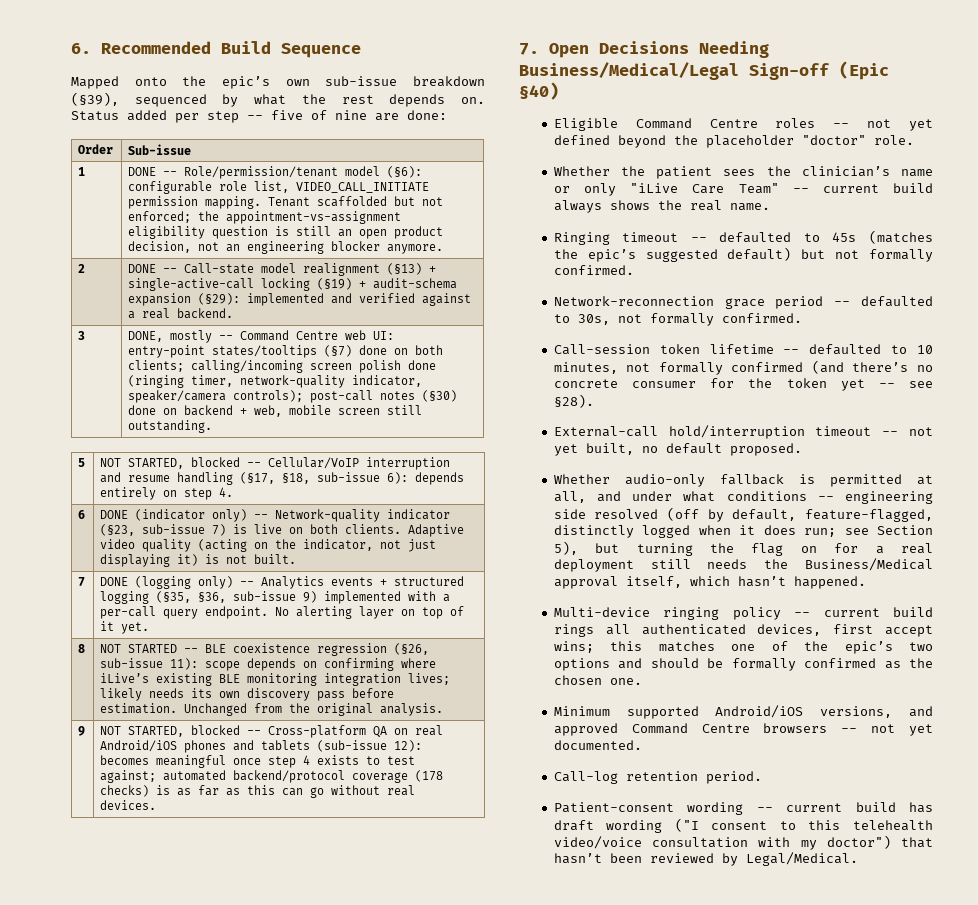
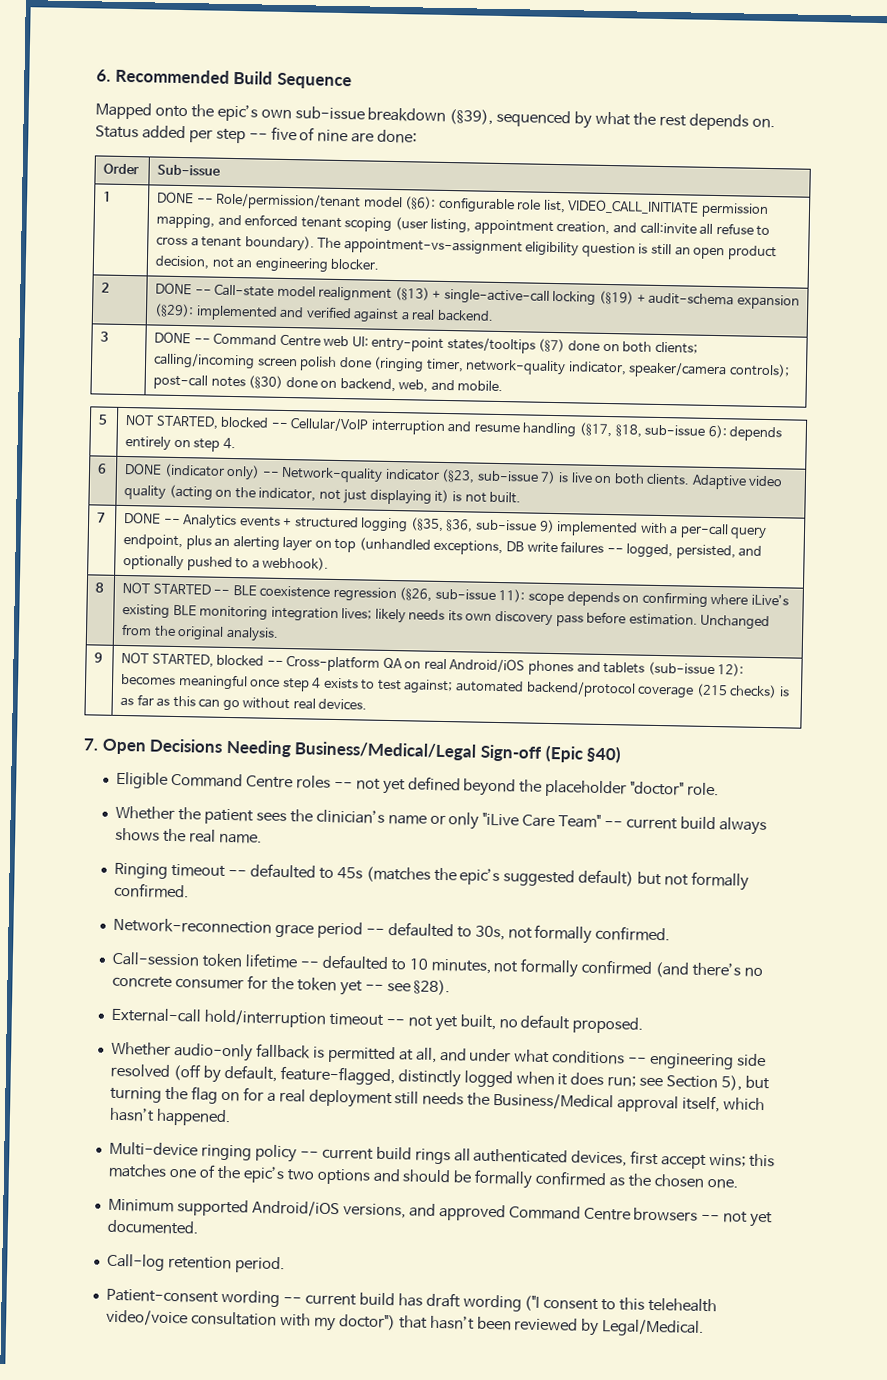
[205,196,444,209] [128,211,220,223] mapping. Tenant scaffolded but not enforced; the -> [156,213,771,237] [156,235,342,252] mapping, and enforced tenant scoping (user listing, appointment creation, and call:invite all refuse to cross a tenant boundary). The
[331,241,444,254] blocker anymore. -> [330,258,381,271] blocker.
[128,330,213,343] DONE, mostly -> [154,331,192,344] DONE
[184,405,423,417] [128,420,213,433] backend + web, mobile screen still outstanding. -> [339,378,504,393] backend, web, and mobile.
[135,576,234,589] (logging only) -> (162, 518) none
[205,606,290,619] endpoint. No -> [123,534,231,550] endpoint, plus an
[450,606,465,616] [100,621,150,634] of it yet. -> [358,537,763,560] [123,555,330,572] (unhandled exceptions, DB write failures -- logged, persisted, and optionally pushed to a webhook).
[415,770,444,782] (178 -> [695,683,728,698] (215

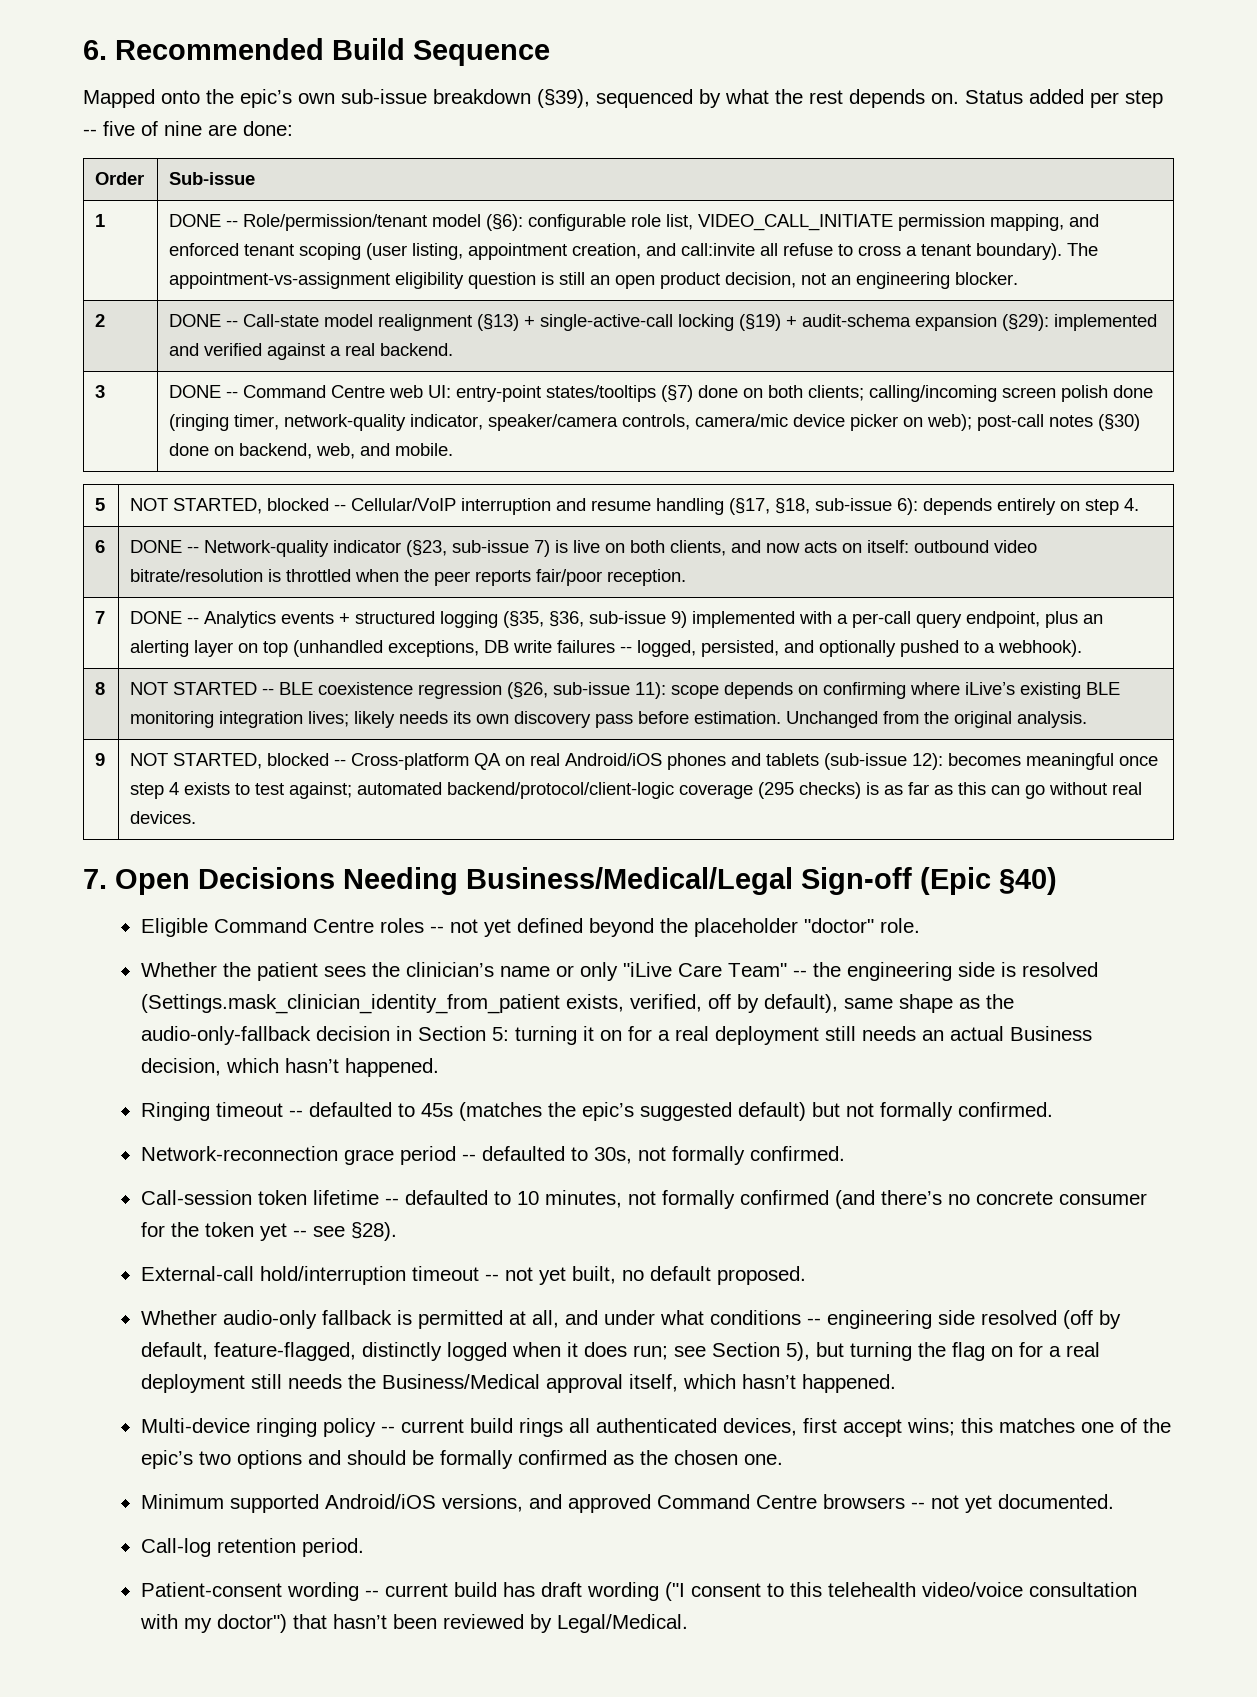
[728,363,790,378] controls); -> [622,414,973,431] controls, camera/mic device picker on web);
[163,463,261,481] (indicator only) -> (183, 546) none
[646,473,784,490] [124,484,522,505] clients. Adaptive video quality (acting on the indicator, not just displaying it) is not built. -> [670,540,1038,556] [130,569,687,586] clients, and now acts on itself: outbound video bitrate/resolution is throttled when the peer reports fair/poor reception.
[525,680,728,699] backend/protocol coverage (215 -> [447,782,795,799] backend/protocol/client-logic coverage (295
[626,816,767,836] [115,827,262,844] current build always shows the real name. -> [812,962,1098,981] [140,994,1014,1014] [140,1026,1092,1045] [140,1058,439,1077] the engineering side is resolved (Settings.mask_clinician_identity_from_patient exists, verified, off by default), same shape as the audio-only-fallback decision in Section 5: turning it on for a real deployment still needs an actual Business decision, which hasn’t happened.

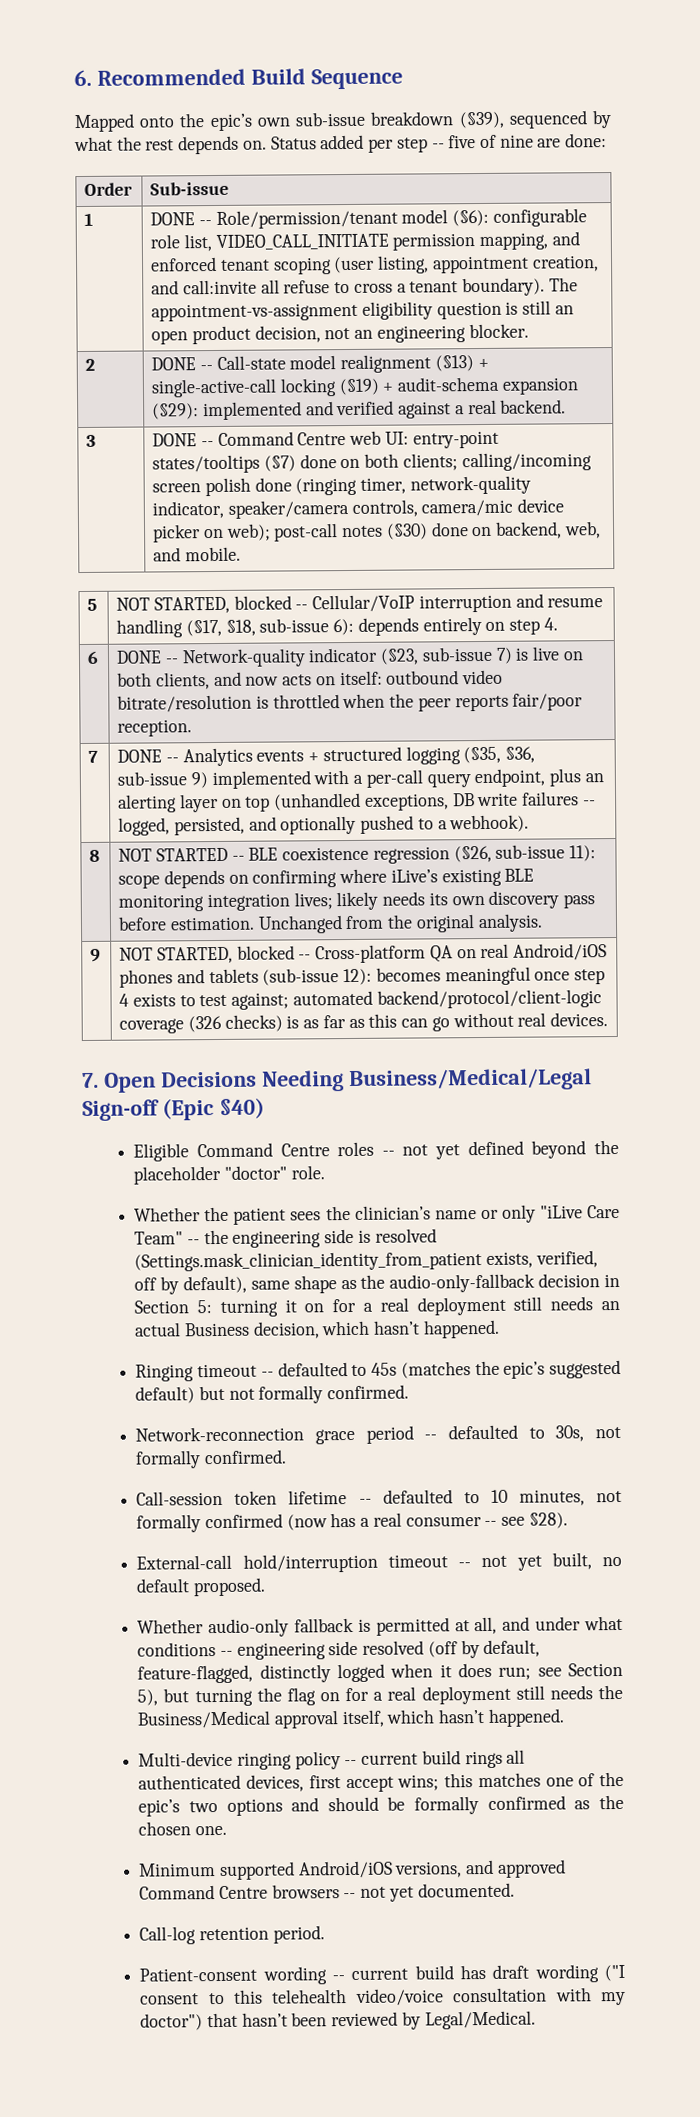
[758,782,795,799] (295 -> [188,1015,223,1033] (326
[834,1190,1147,1209] [140,1222,287,1241] (and there’s no concrete consumer for the token yet -> [286,1512,482,1531] (now has a real consumer

